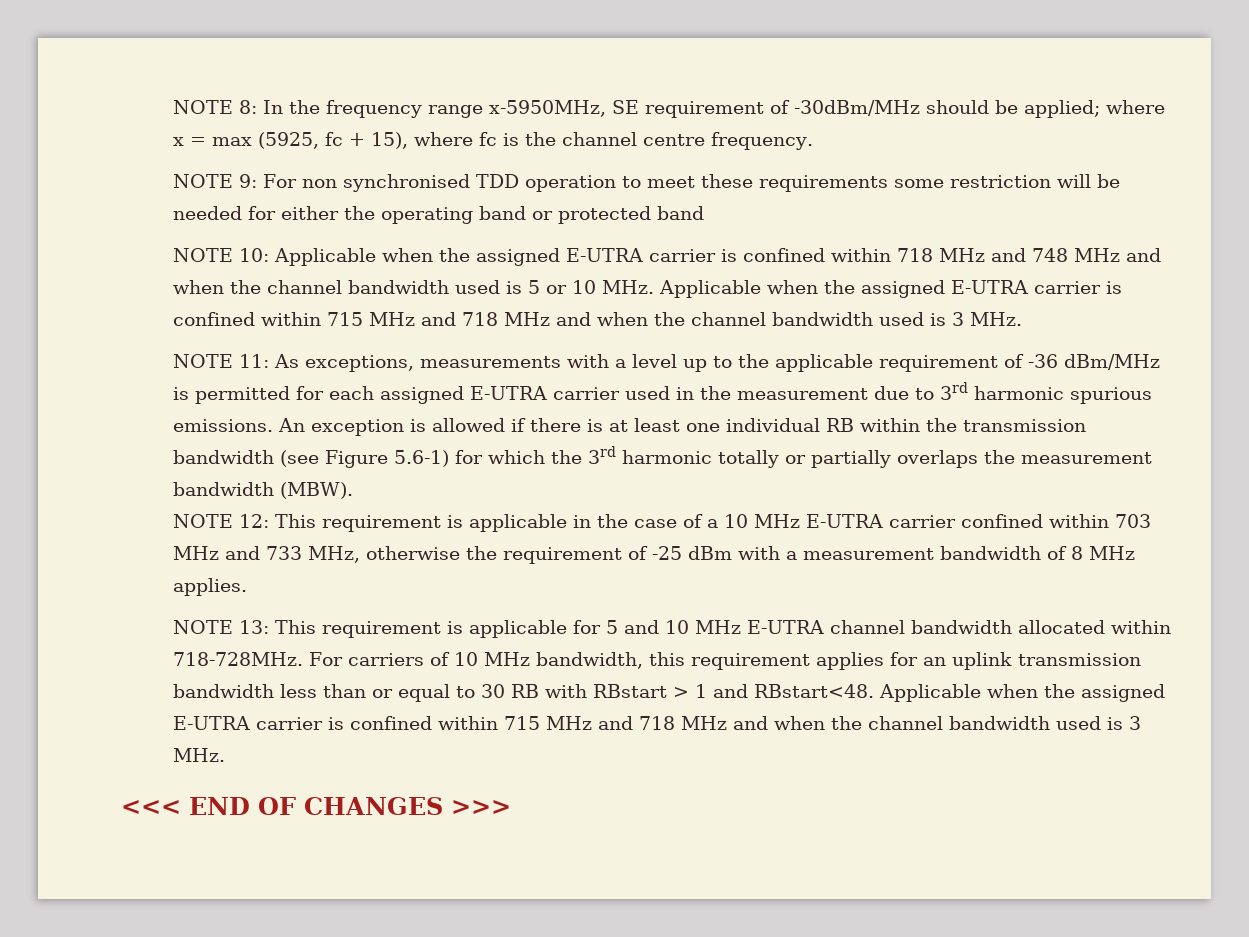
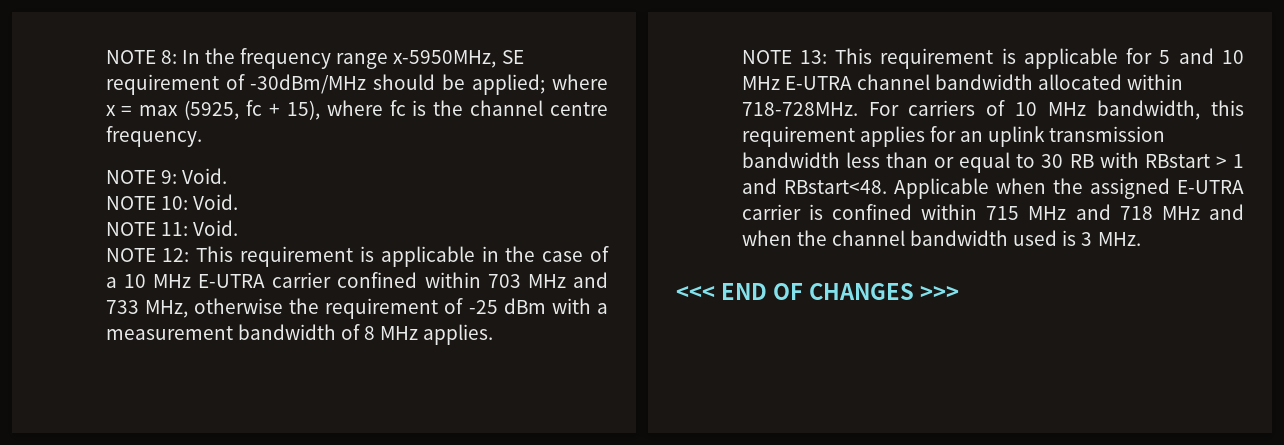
[262,174,1120,192] [172,206,704,224] [172,248,1161,266] [172,280,1122,298] [172,312,1022,326] [172,354,1160,372] [172,382,1152,404] [172,418,1086,436] [172,446,1152,468] [172,482,353,499] For non synchronised TDD operation to meet these requirements some restriction will be needed for either the operating band or protected band // NOTE 10: Applicable when the assigned E-UTRA carrier is confined within 718 MHz and 748 MHz and when the channel bandwidth used is 5 or 10 MHz. Applicable when the assigned E-UTRA carrier is confined within 715 MHz and 718 MHz and when the channel bandwidth used is 3 MHz. // NOTE 11: As exceptions, measurements with a level up to the applicable requirement of -36 dBm/MHz is permitted for each assigned E-UTRA carrier used in the measurement due to 3rd harmonic spurious emissions. An exception is allowed if there is at least one individual RB within the transmission bandwidth (see Figure 5.6-1) for which the 3rd harmonic totally or partially overlaps the measurement bandwidth (MBW). -> [181,168,227,184] [105,194,238,210] [105,220,238,236] Void. // NOTE 10: Void. // NOTE 11: Void.

